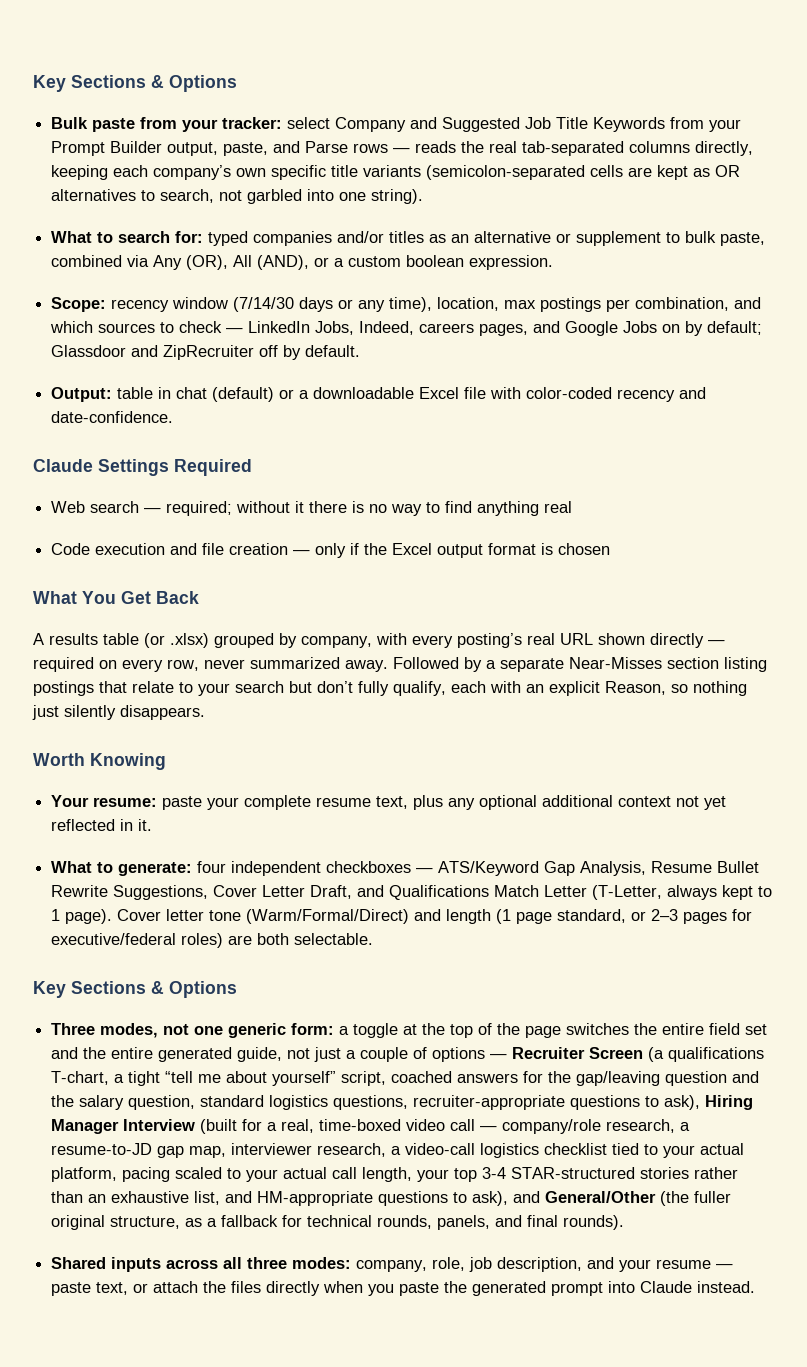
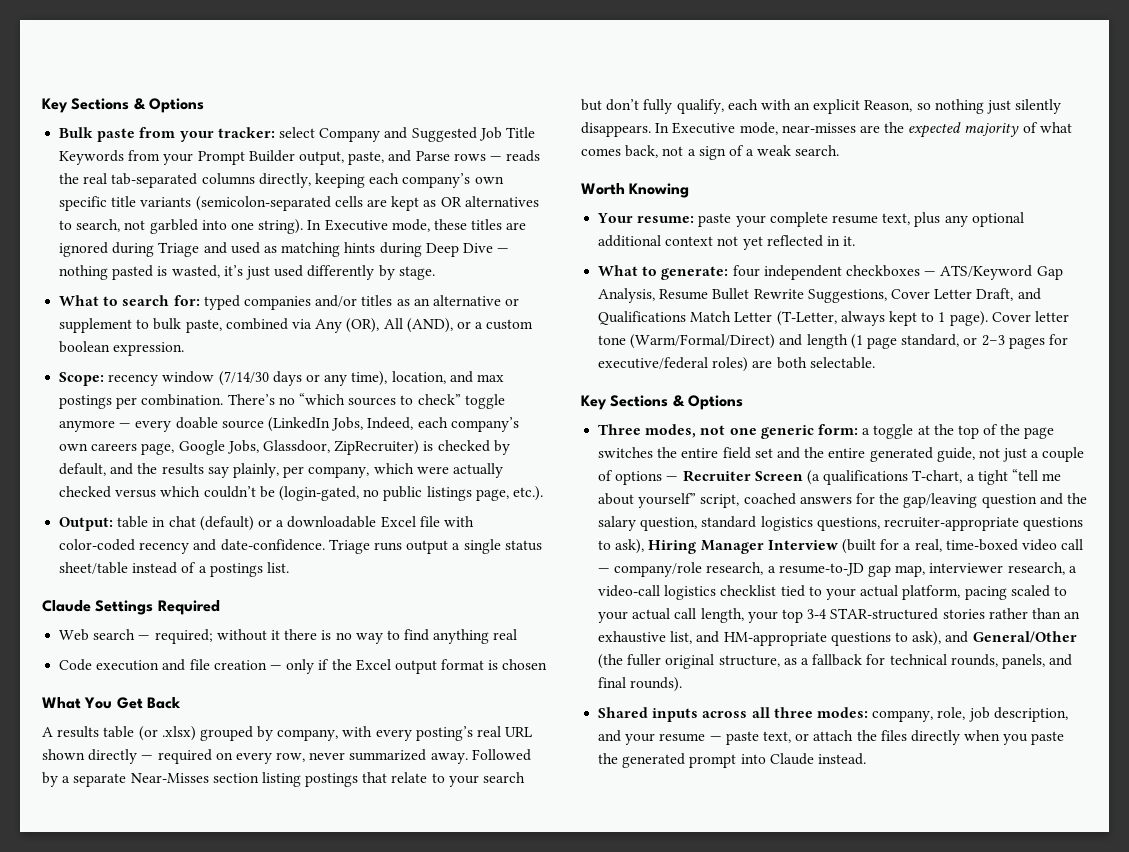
(424, 196) none -> [307,219,527,232] [59,242,510,257] [59,265,435,280] In Executive mode, these titles are ignored during Triage and used as matching hints during Deep Dive — nothing pasted is wasted, it’s just used differently by stage.
(500, 304) none -> [449,371,473,383] and
[635,297,762,311] [50,321,763,336] [51,345,361,360] combination, and which sources to check — LinkedIn Jobs, Indeed, careers pages, and Google Jobs on by default; Glassdoor and ZipRecruiter off by default. -> [141,393,505,409] [59,417,519,432] [59,440,510,455] [59,463,503,478] [59,486,543,501] combination. There’s no “which sources to check” toggle anymore — every doable source (LinkedIn Jobs, Indeed, each company’s own careers page, Google Jobs, Glassdoor, ZipRecruiter) is checked by default, and the results say plainly, per company, which were actually checked versus which couldn’t be (login-gated, no public listings page, etc.).
(174, 417) none -> [328,539,542,554] [59,562,289,577] Triage runs output a single status sheet/table instead of a postings list.
(205, 712) none -> [655,122,1072,138] [581,145,840,160] In Executive mode, near-misses are the expected majority of what comes back, not a sign of a weak search.

